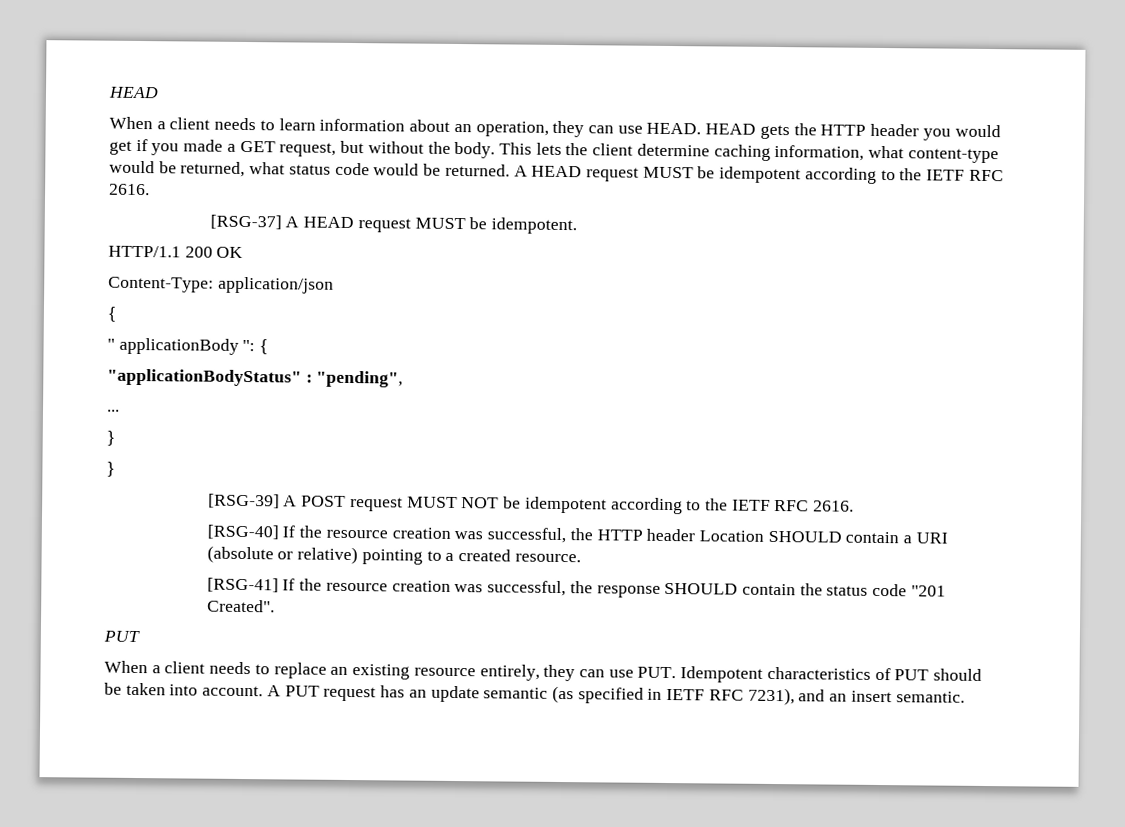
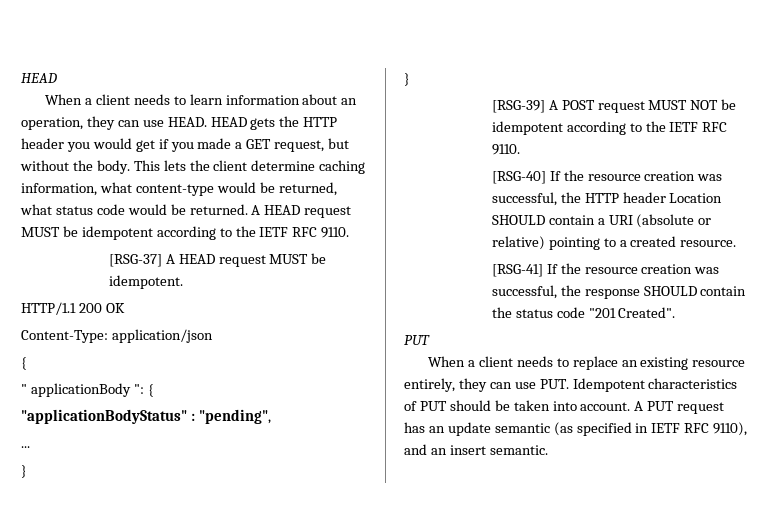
[109,183,150,196] 2616. -> [321,227,350,238] 9110.
[813,500,855,512] 2616. -> [491,144,520,155] 9110.
[747,687,795,706] 7231), -> [713,422,748,436] 9110),

